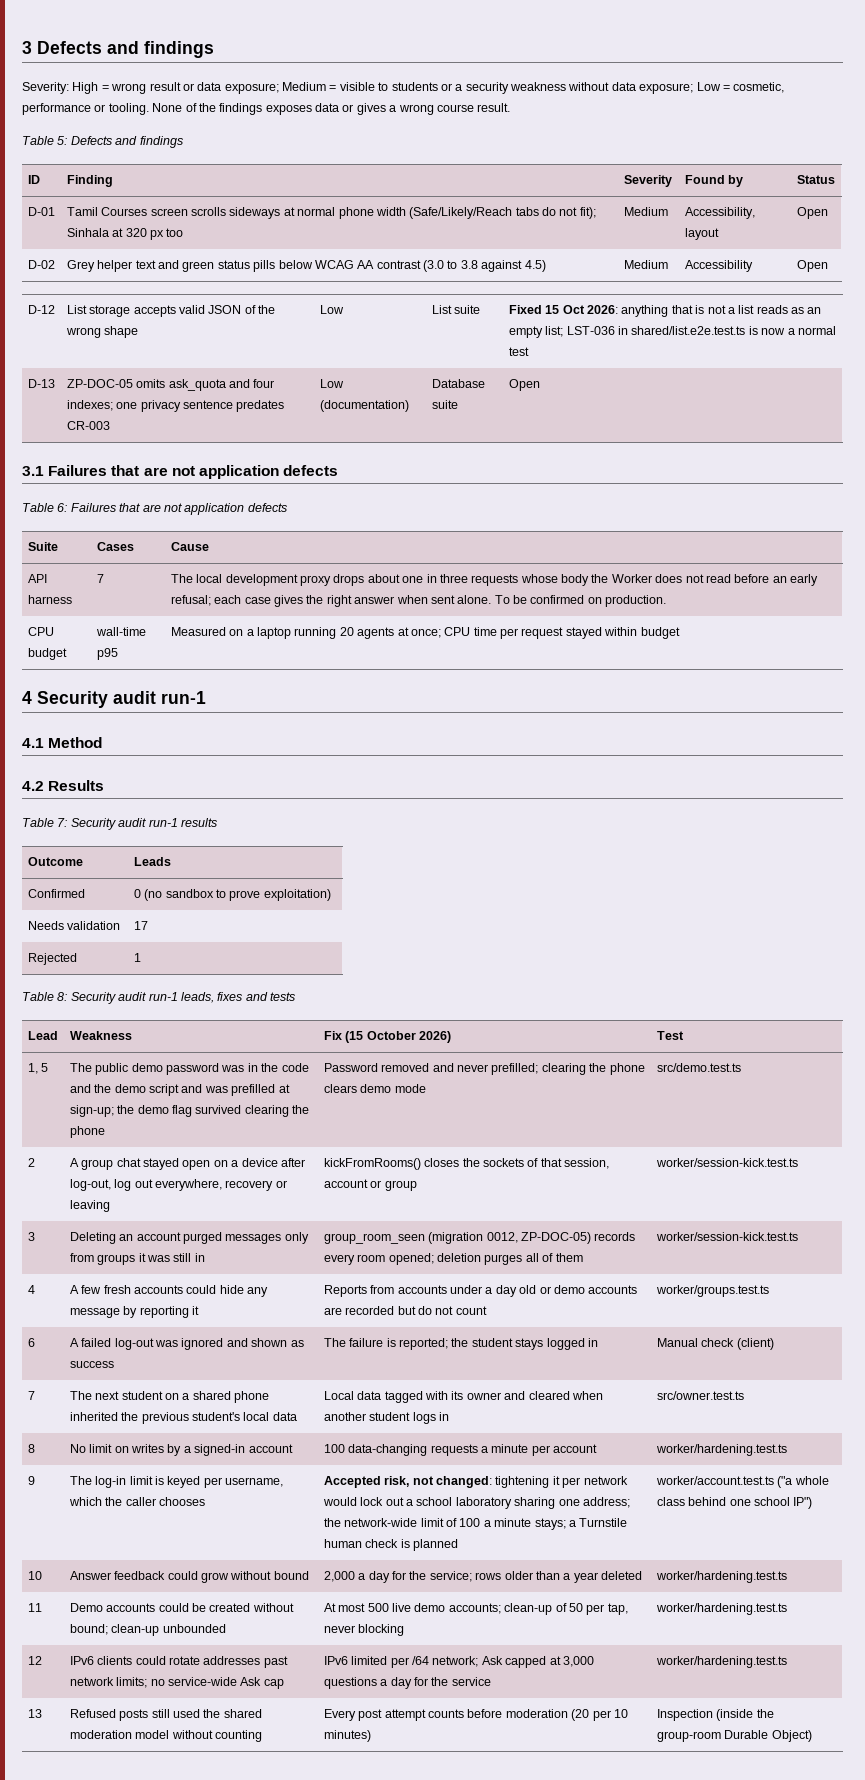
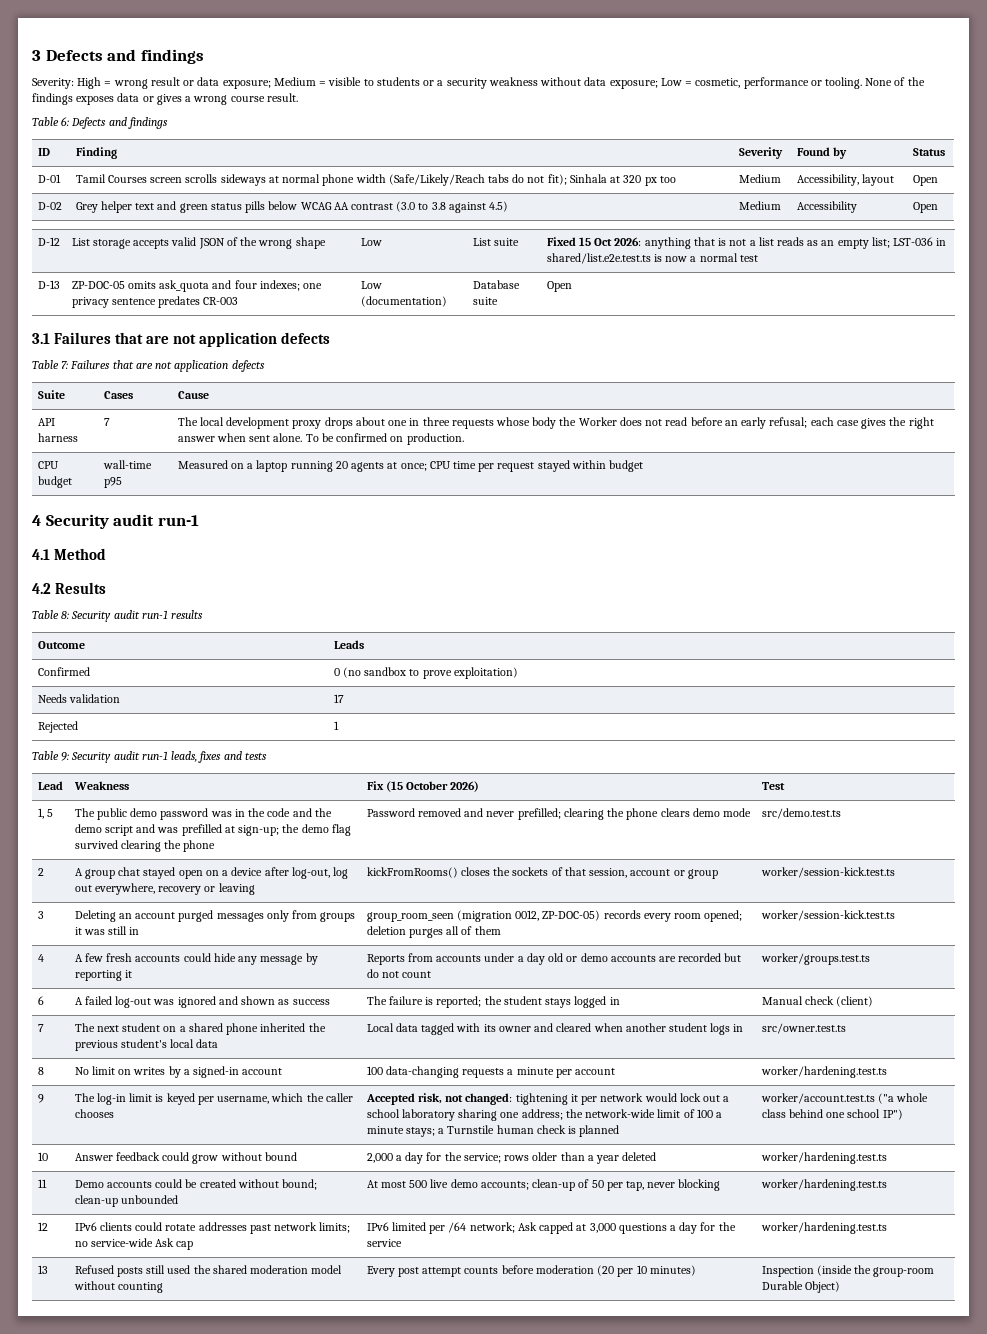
[57,136,68,145] 5: -> [61,117,70,126] 6:
[57,503,68,512] 6: -> [61,361,69,369] 7:
[57,818,68,827] 7: -> [61,611,70,619] 8:
[57,992,68,1001] 8: -> [61,752,70,761] 9:

